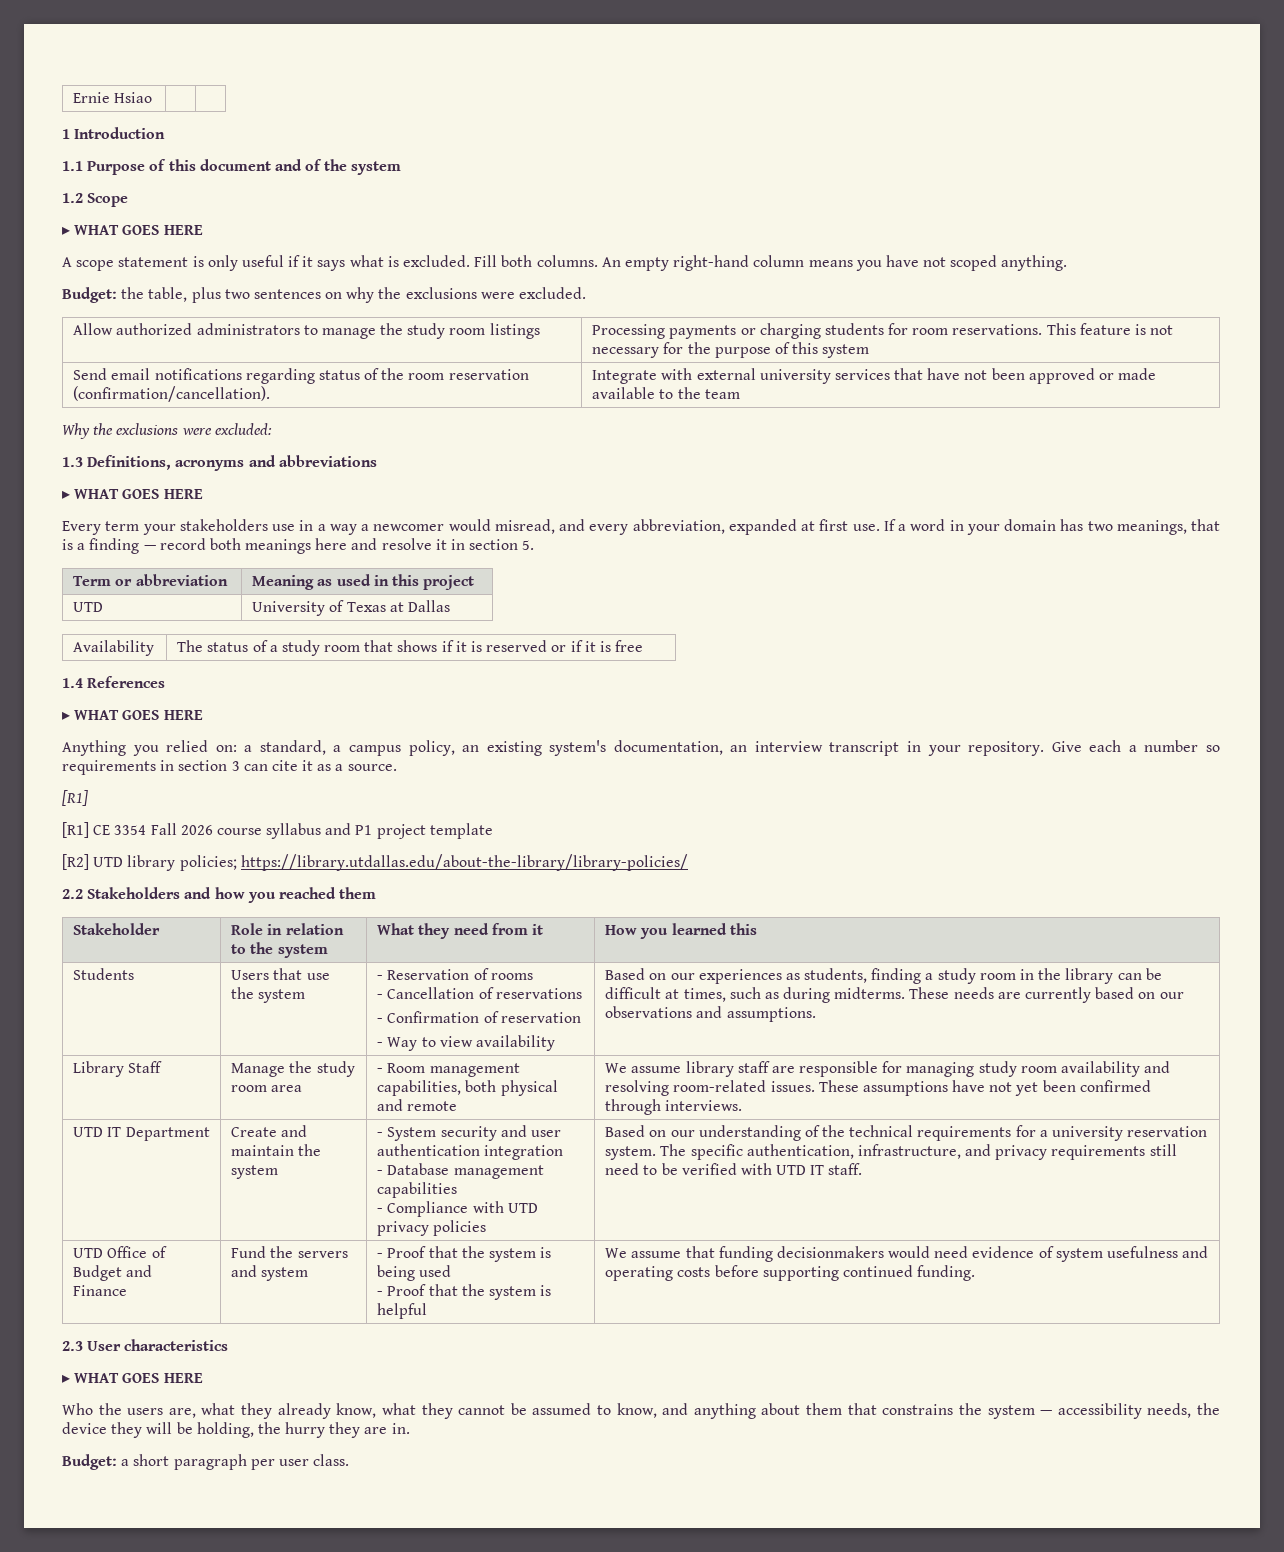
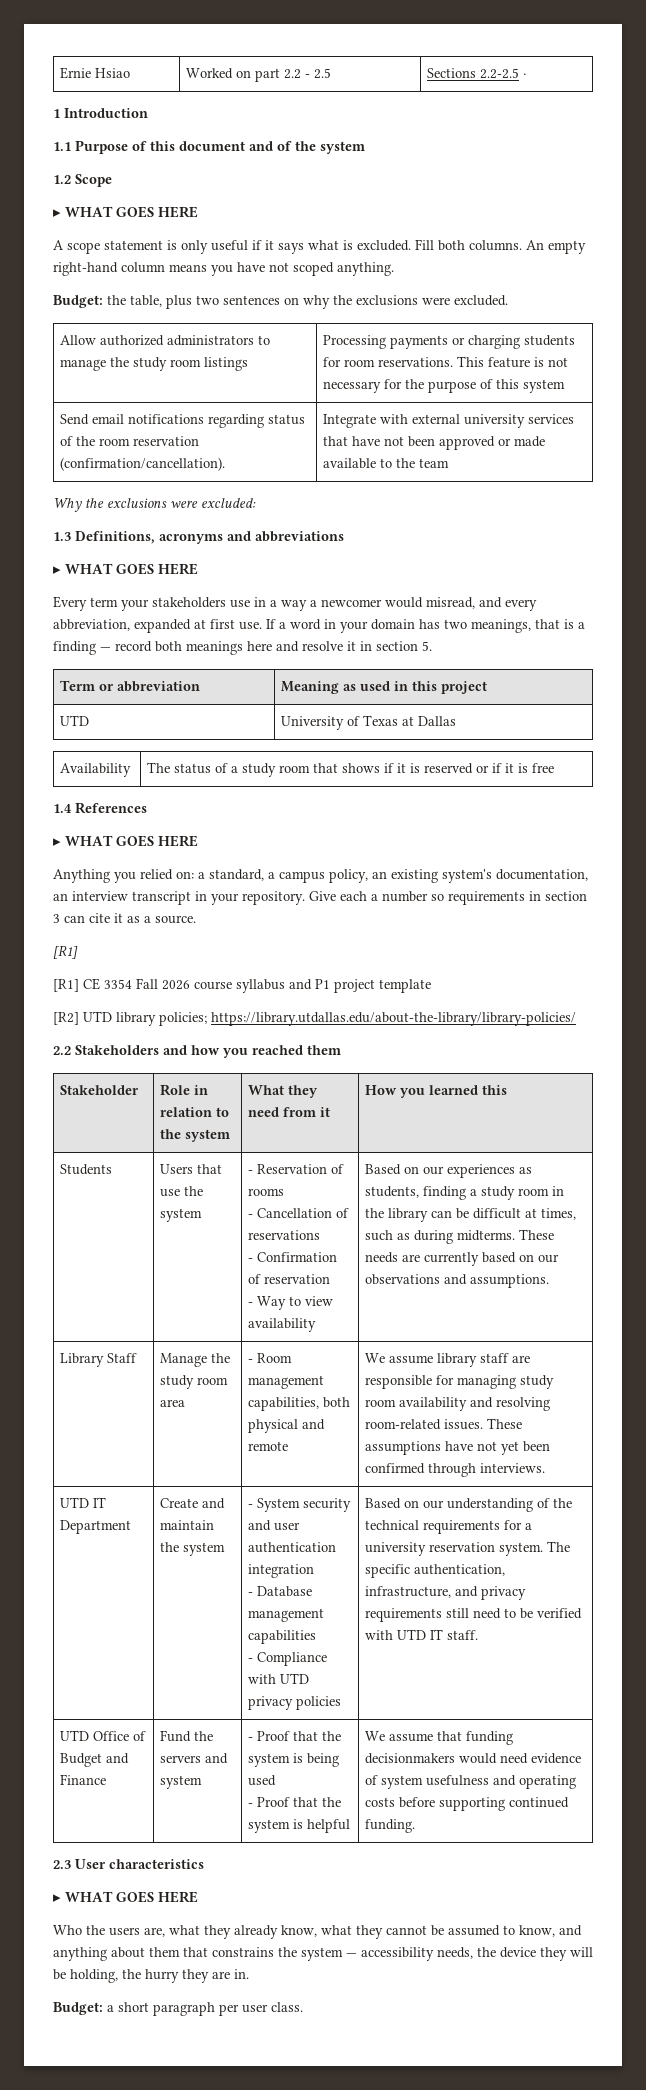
(153, 97) | -> [186,68,332,82] [427,68,528,79] Worked on part 2.2 - 2.5 | Sections 2.2-2.5 ·

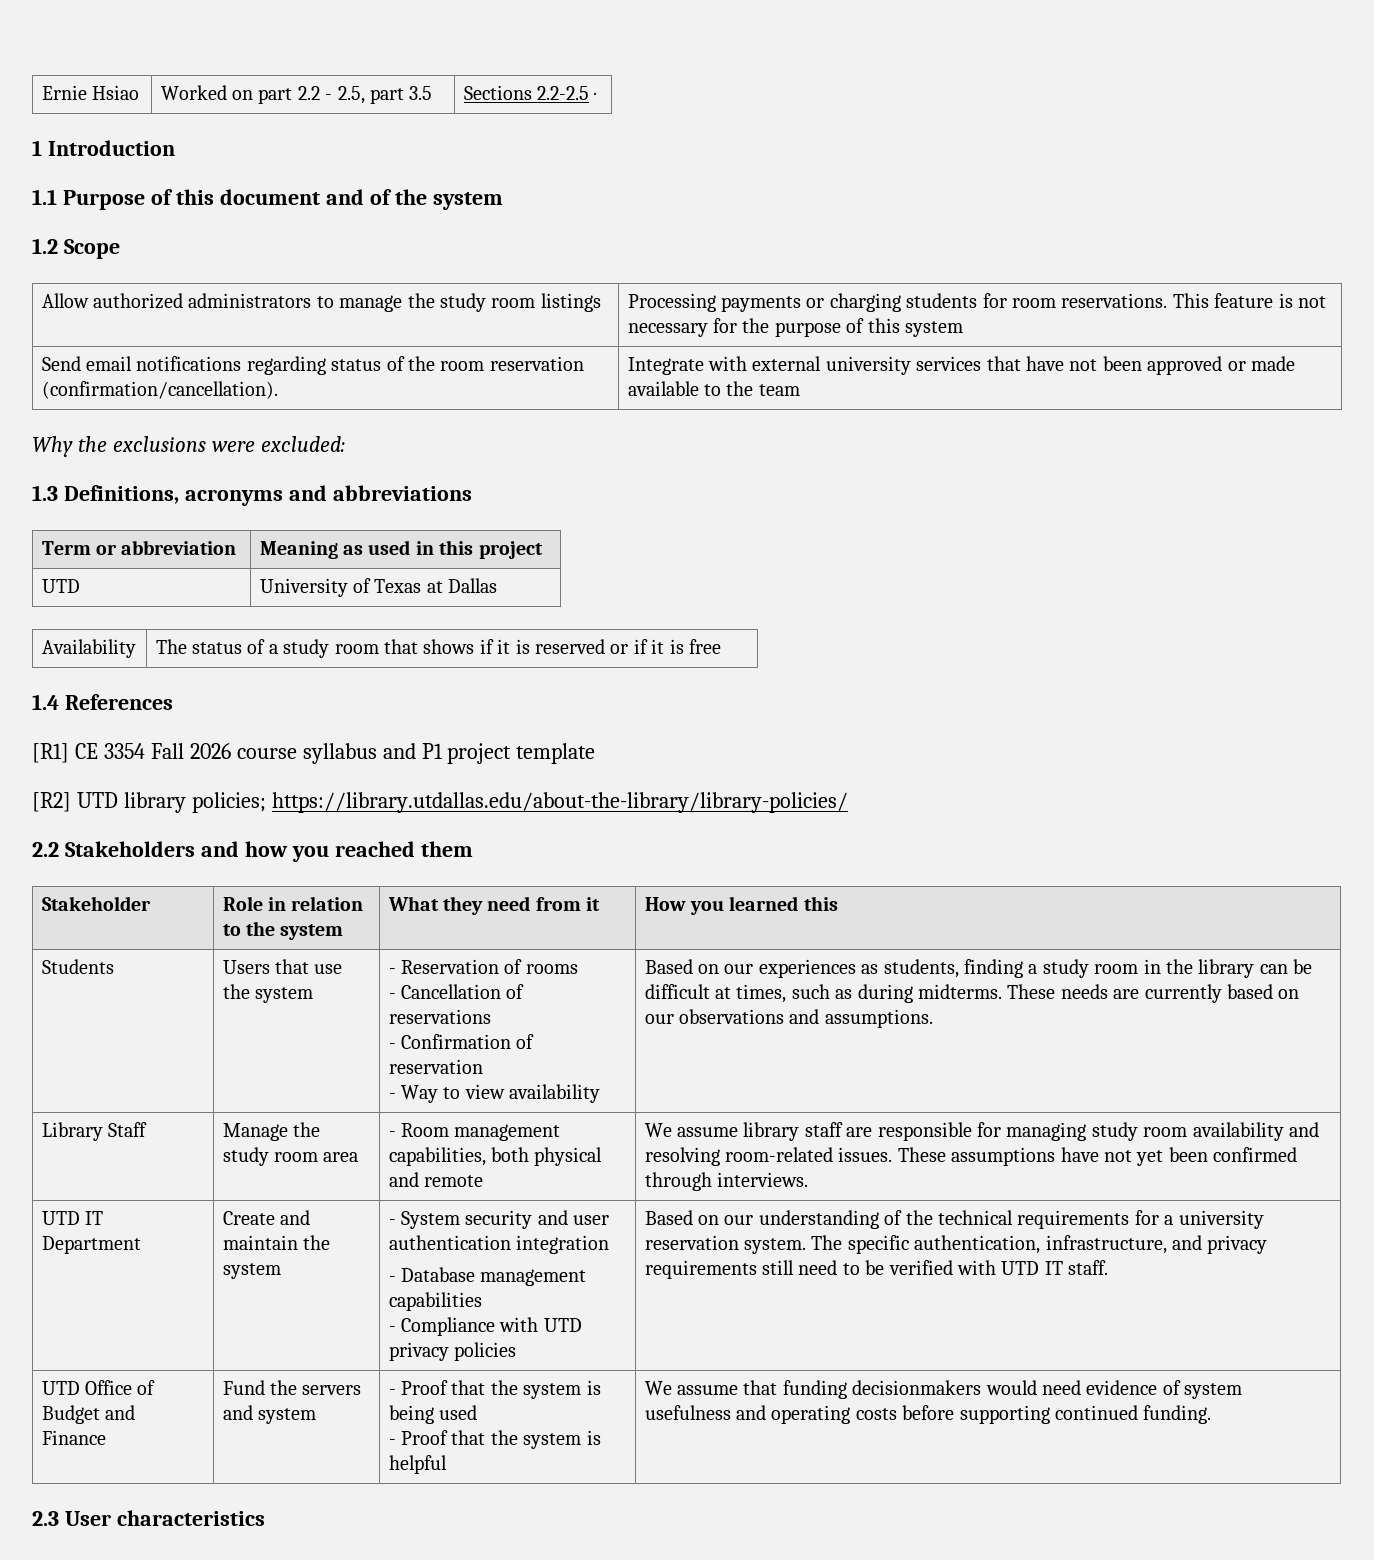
[314,68,332,79] 2.5 -> [337,86,433,104] 2.5, part 3.5
[53,206,198,218] [53,239,586,254] [53,262,394,276] [53,295,508,309] // ▸ WHAT GOES HERE // A scope statement is only useful if it says what is excluded. Fill both columns. An empty right-hand column means you have not scoped anything. // Budget: the table, plus two sentences on why the exclusions were excluded. -> (120, 249) none
[53,563,198,575] [53,596,537,611] [53,619,585,633] [53,641,432,655] // ▸ WHAT GOES HERE // Every term your stakeholders use in a way a newcomer would misread, and every abbreviation, expanded at first use. If a word in your domain has two meanings, that is a finding — record both meanings here and resolve it in section 5. -> (472, 493) none
[53,835,198,847] [53,869,588,883] [53,891,587,905] [53,913,196,924] [53,945,78,959] // ▸ WHAT GOES HERE // Anything you relied on: a standard, a campus policy, an existing system's documentation, an interview transcript in your repository. Give each a number so requirements in section 3 can cite it as a source. // [R1] -> (173, 702) none
[53,1891,198,1903] [53,1925,582,1939] [53,1947,593,1961] [53,1969,249,1983] [53,2002,303,2016] // ▸ WHAT GOES HERE // Who the users are, what they already know, what they cannot be assumed to know, and anything about them that constrains the system — accessibility needs, the device they will be holding, the hurry they are in. // Budget: a short paragraph per user class. -> (265, 1518) none

